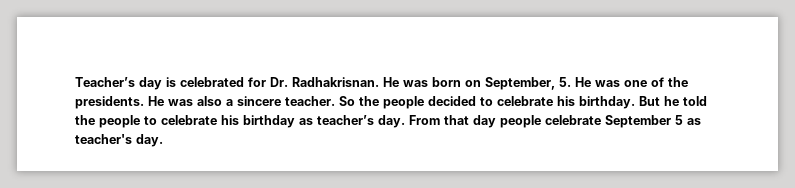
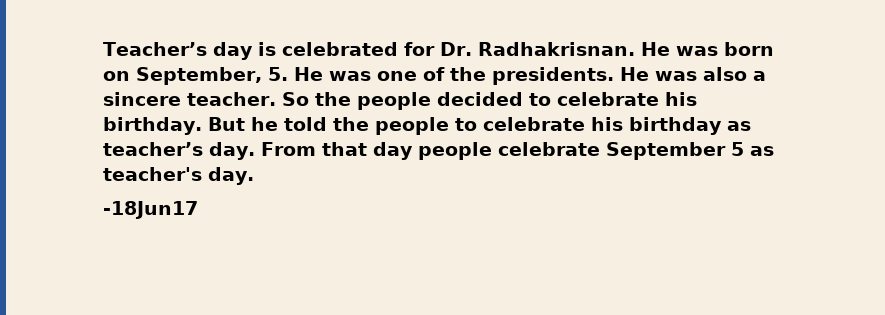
(163, 140) none -> [103,201,198,219] // -18Jun17

